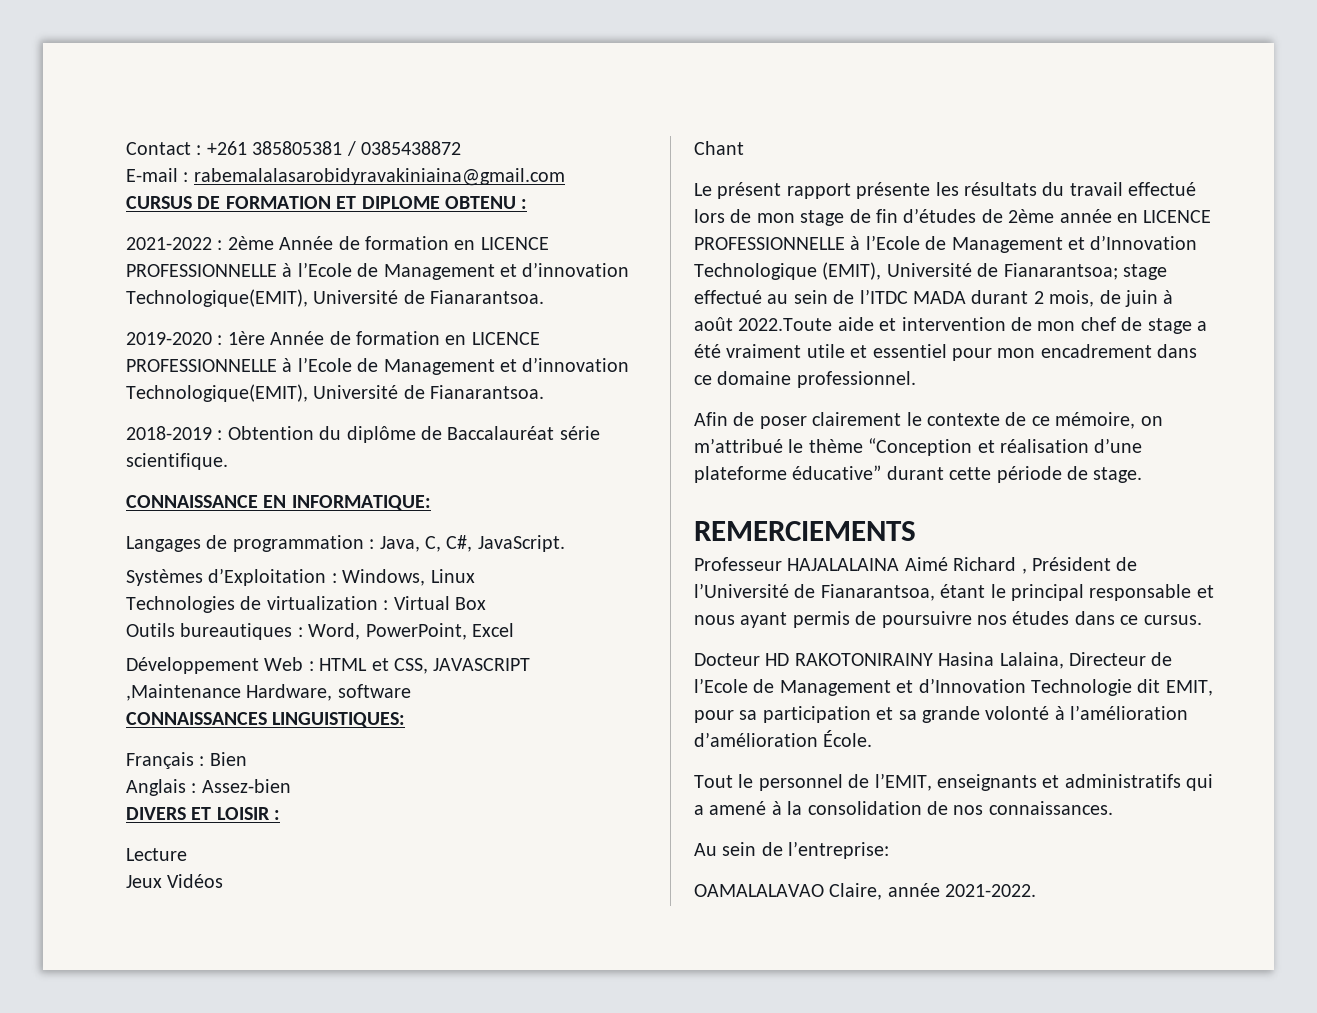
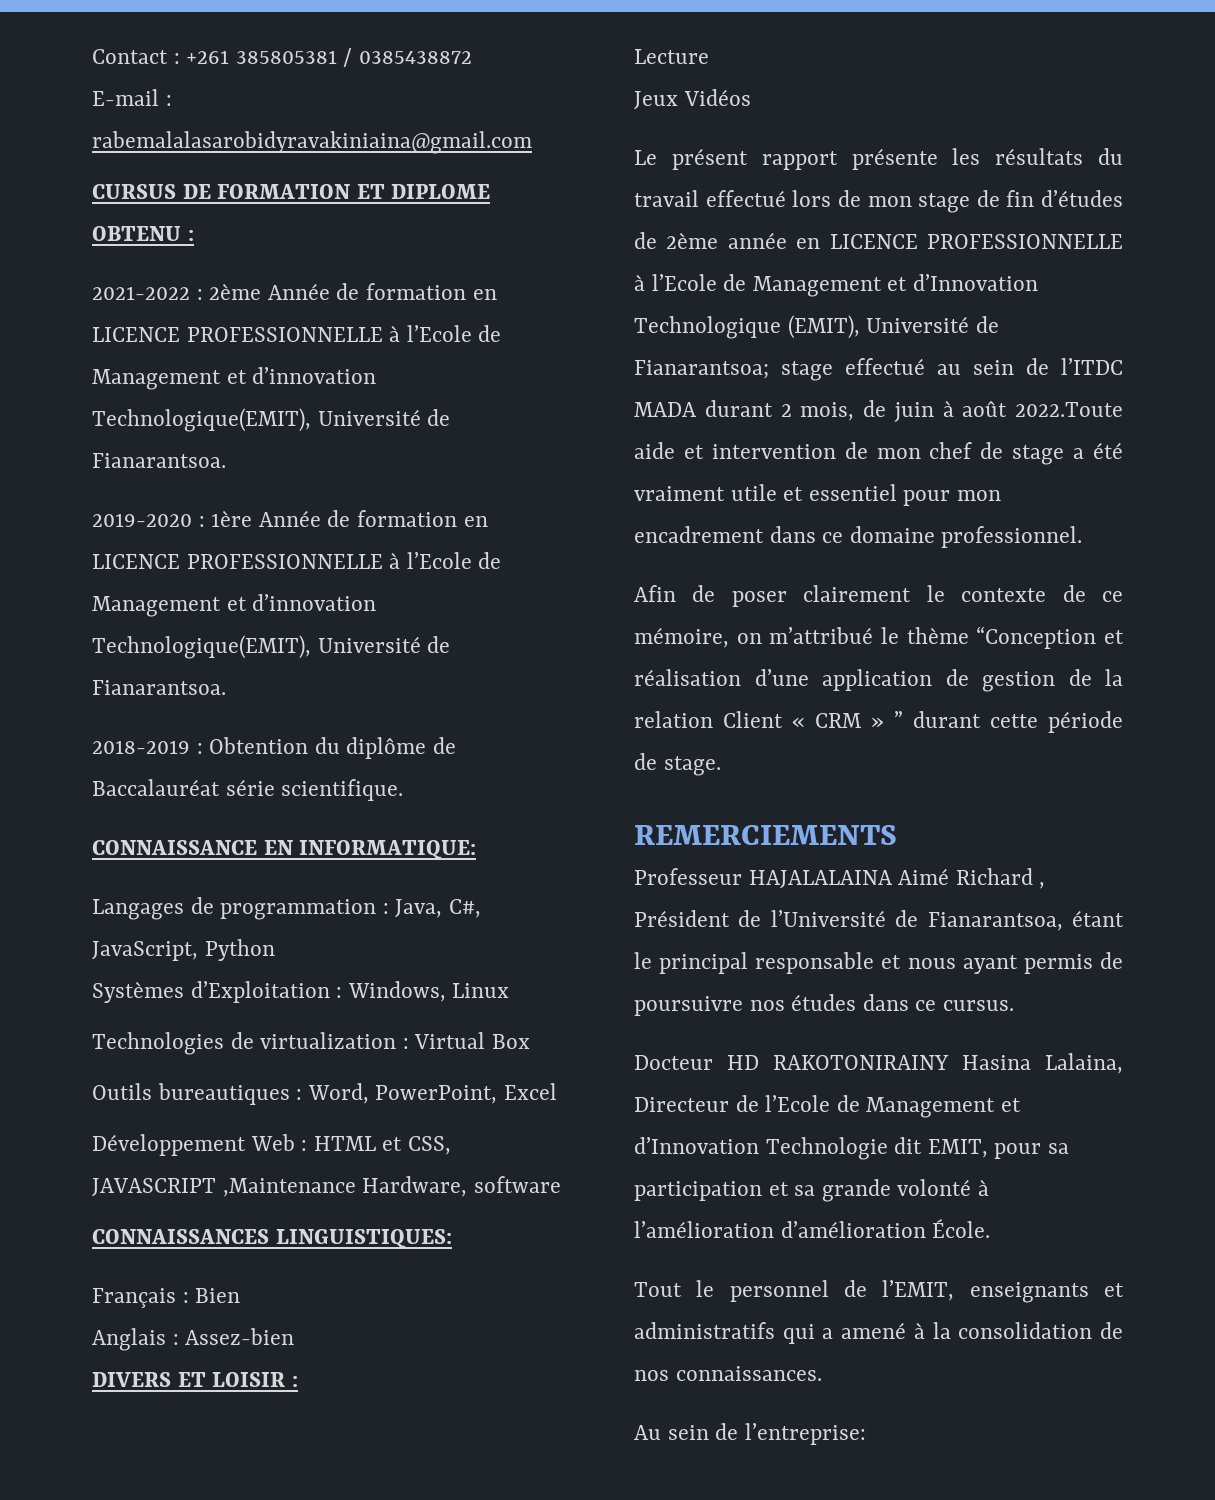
[425,535,565,552] C, C#, JavaScript. -> [449,899,482,918] [92,939,275,961] C#, JavaScript, Python
[694,141,744,155] // Chant -> (751, 97) none
[694,465,882,483] plateforme éducative” -> [822,669,1123,692] [634,711,903,728] application de gestion de la relation Client « CRM » ”
[694,883,1037,900] // OAMALALAVAO Claire, année 2021-2022. -> (866, 1434) none

